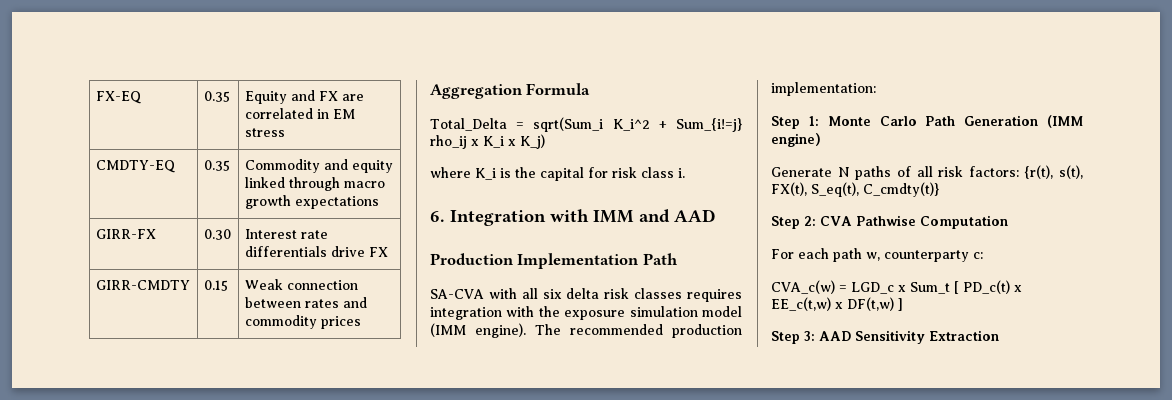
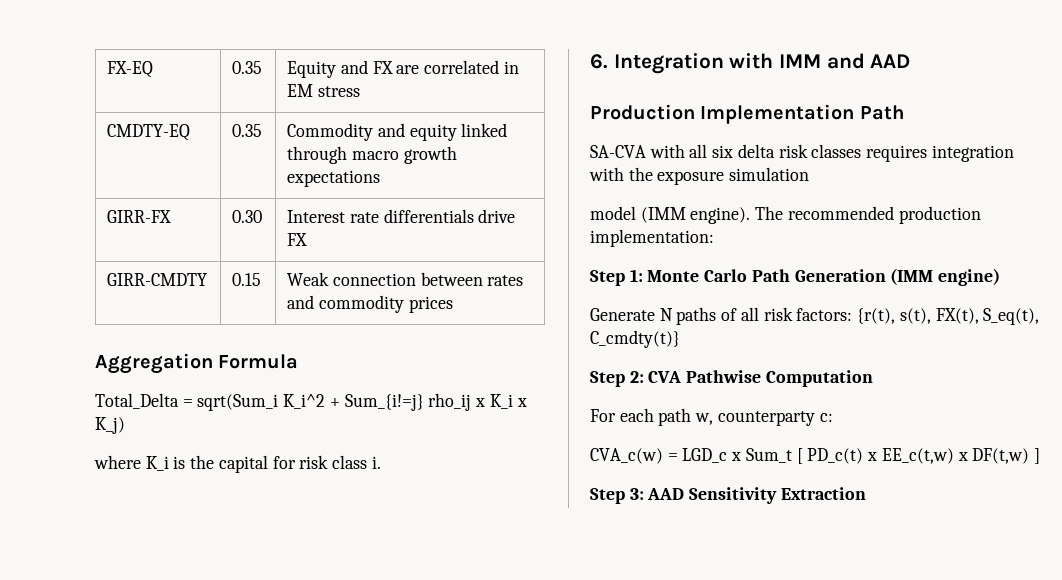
(698, 311) none -> (810, 174) //

